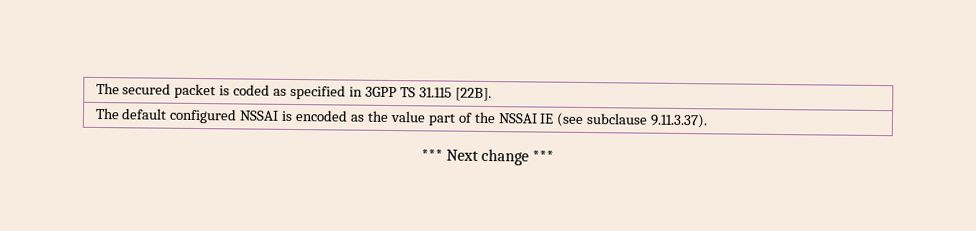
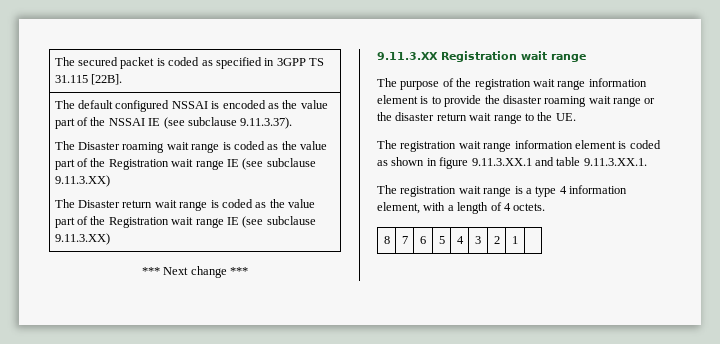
[420,148,555,166] // *** Next change *** -> [54,141,328,153] [54,158,316,170] [54,175,110,187] [54,199,316,211] [54,216,316,228] [54,233,110,245] [141,266,249,278] [377,51,586,62] [377,78,647,90] [377,95,656,107] [377,112,576,124] [377,140,661,152] [377,157,647,169] [377,185,627,197] [377,202,546,214] [383,236,390,244] [401,236,408,244] [420,236,426,244] [438,236,445,244] [456,236,464,244] [475,236,481,244] [493,236,500,244] [512,236,518,244] // The Disaster roaming wait range is coded as the value part of the Registration wait range IE (see subclause 9.11.3.XX) // The Disaster return wait range is coded as the value part of the Registration wait range IE (see subclause 9.11.3.XX) // *** Next change *** // 9.11.3.XX Registration wait range // The purpose of the registration wait range information element is to provide the disaster roaming wait range or the disaster return wait range to the UE. // The registration wait range information element is coded as shown in figure 9.11.3.XX.1 and table 9.11.3.XX.1. // The registration wait range is a type 4 information element, with a length of 4 octets. // 8 | 7 | 6 | 5 | 4 | 3 | 2 | 1 |

